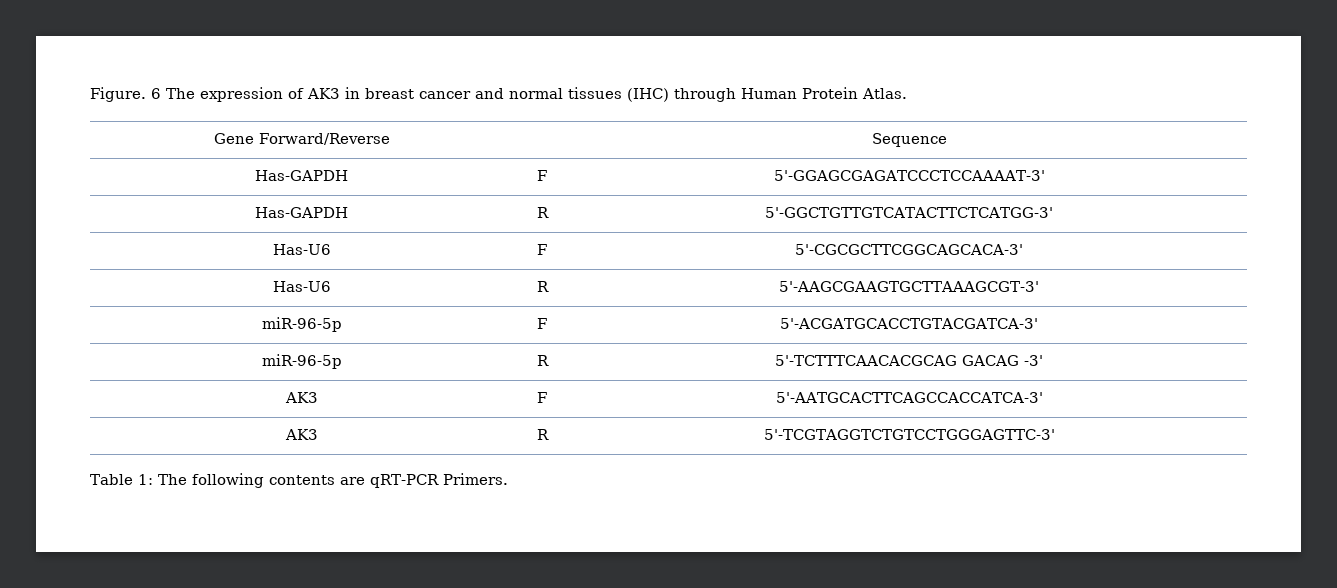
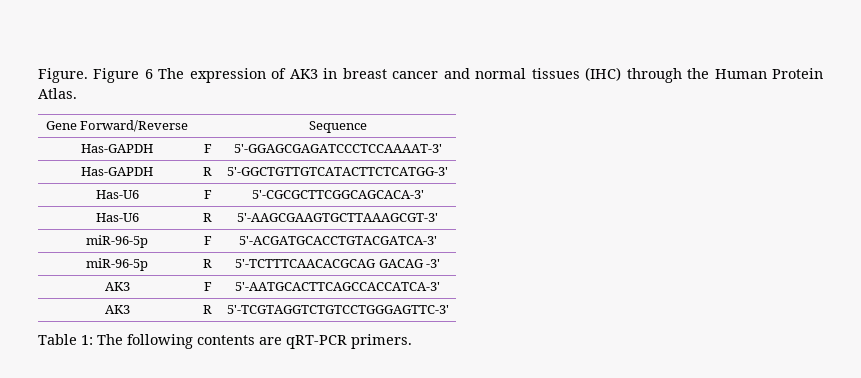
(146, 94) none -> [93,68,140,83] Figure
(736, 95) none -> [687,68,710,79] the
[442,473,508,485] Primers. -> [351,334,412,349] primers.

